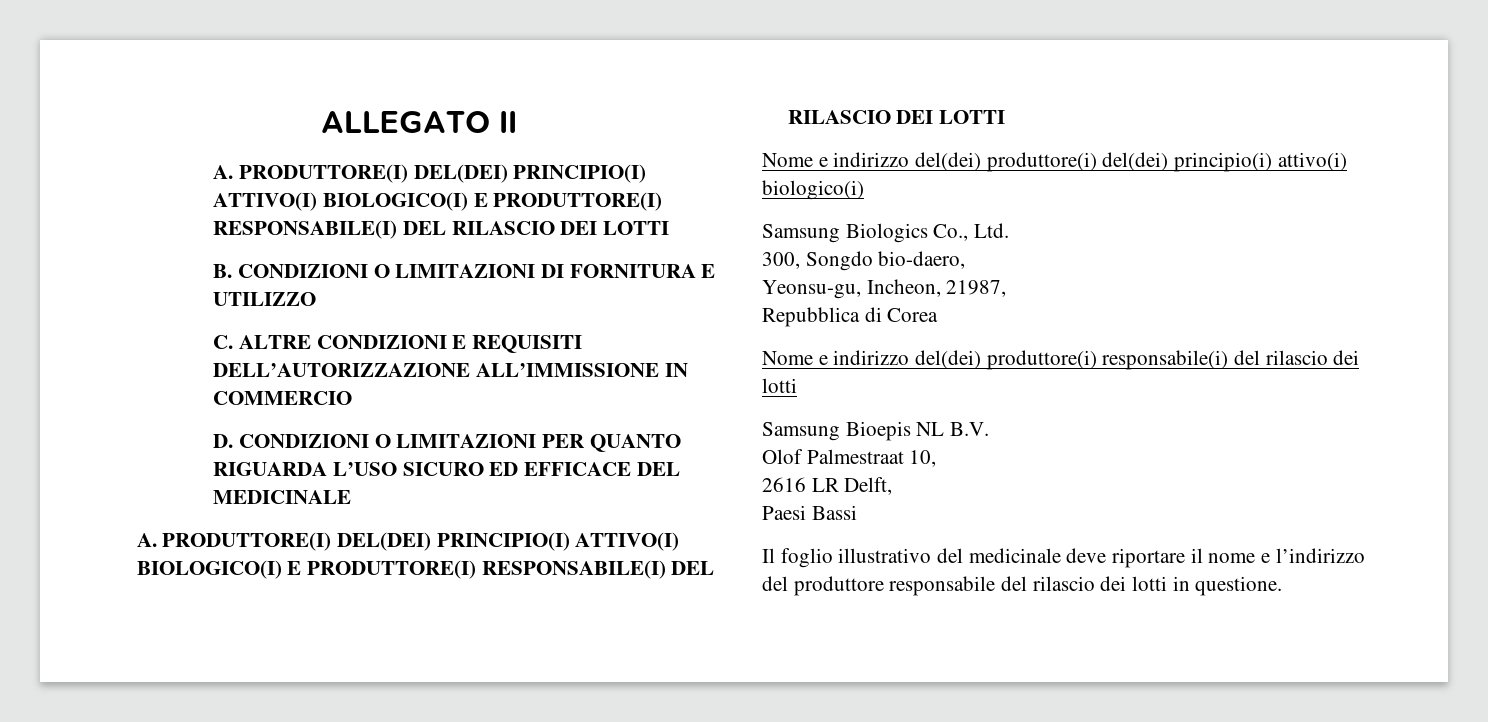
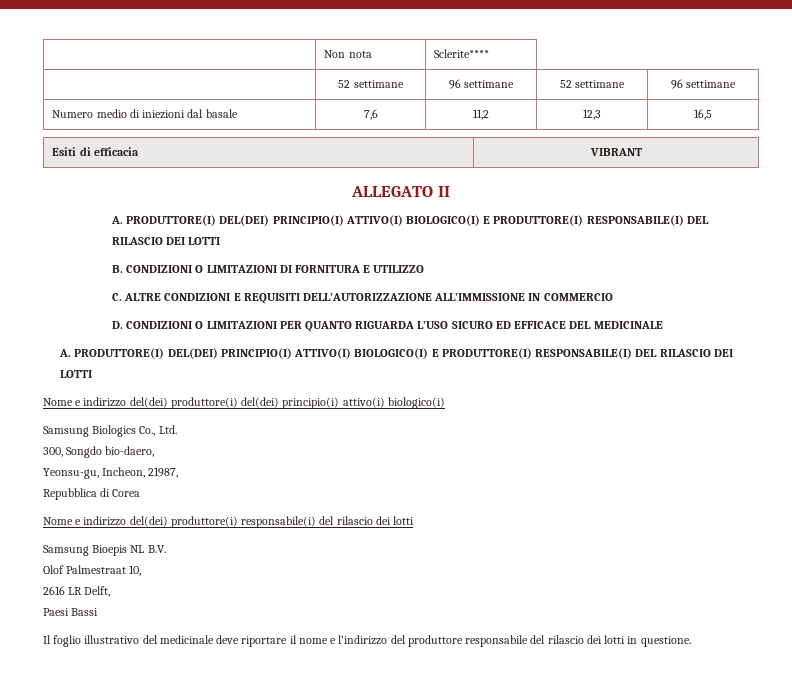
(320, 122) none -> [324,50,372,58] [434,49,490,58] [338,80,404,88] [448,79,515,89] [559,80,626,88] [670,79,737,89] [52,109,238,119] [363,109,378,120] [473,109,489,120] [583,109,601,120] [694,109,712,120] [52,147,139,156] [589,148,642,156] | Non nota | Sclerite**** // | 52 settimane | 96 settimane | 52 settimane | 96 settimane // Numero medio di iniezioni dal basale | 7,6 | 11,2 | 12,3 | 16,5 // Esiti di efficacia | VIBRANT //

